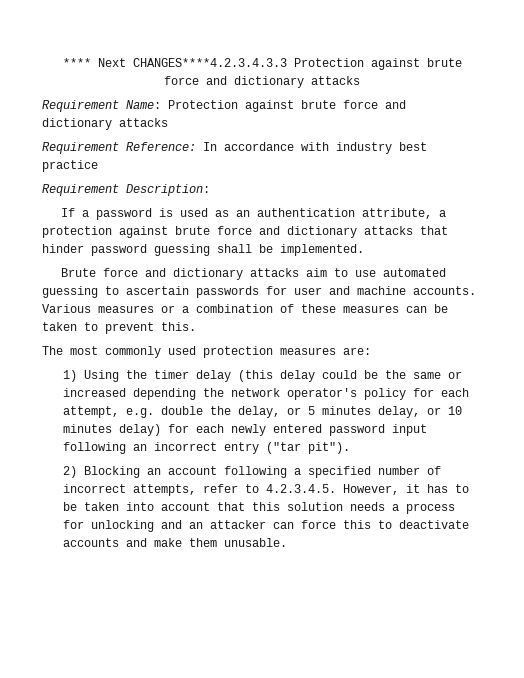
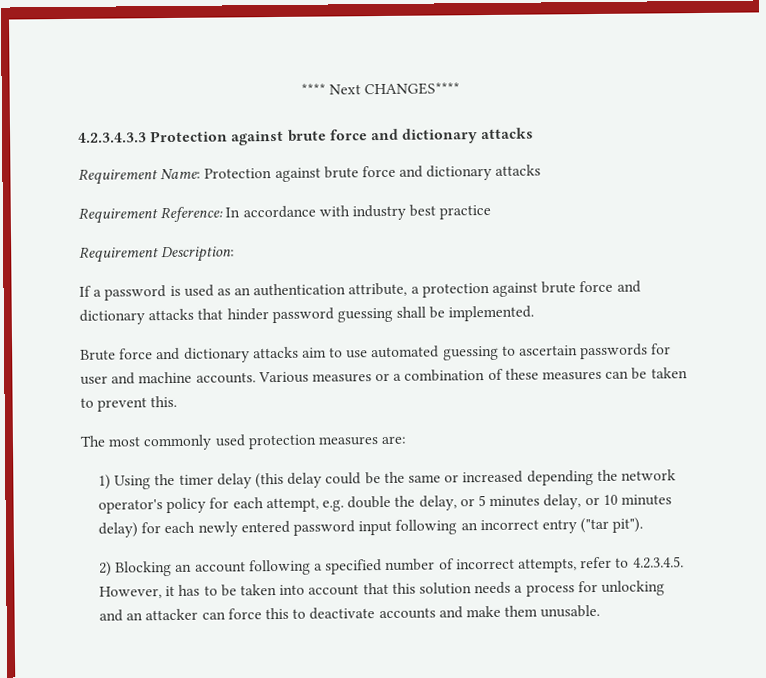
[132,58,287,67] CHANGES****4.2.3.4.3.3 -> [364,82,461,96] [78,132,147,143] CHANGES**** // 4.2.3.4.3.3

